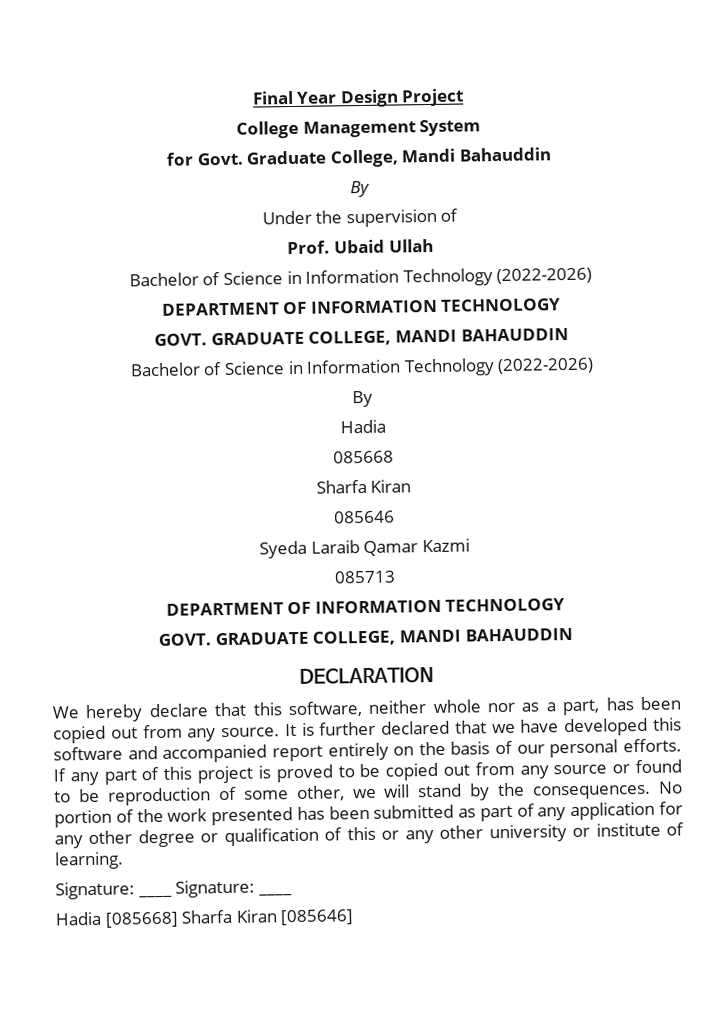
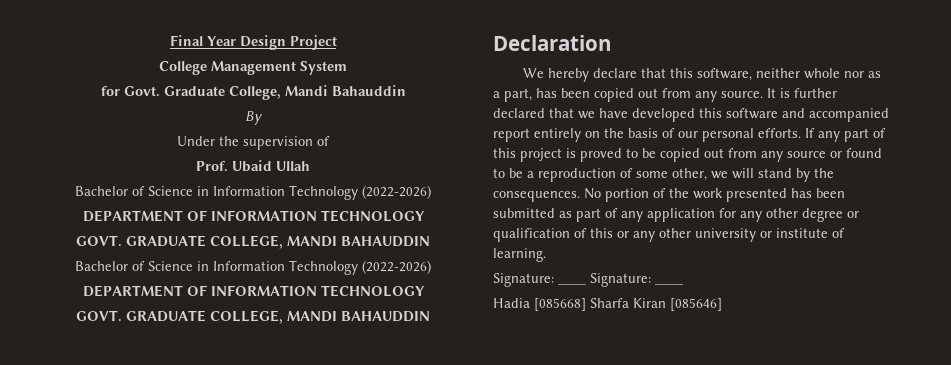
[352,390,373,408] [339,419,386,434] [333,450,394,464] [315,479,412,494] [334,510,395,524] [259,538,470,559] [334,570,396,584] [165,598,566,616] [158,627,573,646] [299,666,435,684] // By // Hadia // 085668 // Sharfa Kiran // 085646 // Syeda Laraib Qamar Kazmi // 085713 // DEPARTMENT OF INFORMATION TECHNOLOGY // GOVT. GRADUATE COLLEGE, MANDI BAHAUDDIN // DECLARATION -> [82,285,425,297] [76,310,430,324] [493,35,611,51] // DEPARTMENT OF INFORMATION TECHNOLOGY // GOVT. GRADUATE COLLEGE, MANDI BAHAUDDIN // Declaration
(100, 795) none -> [527,171,534,178] a

